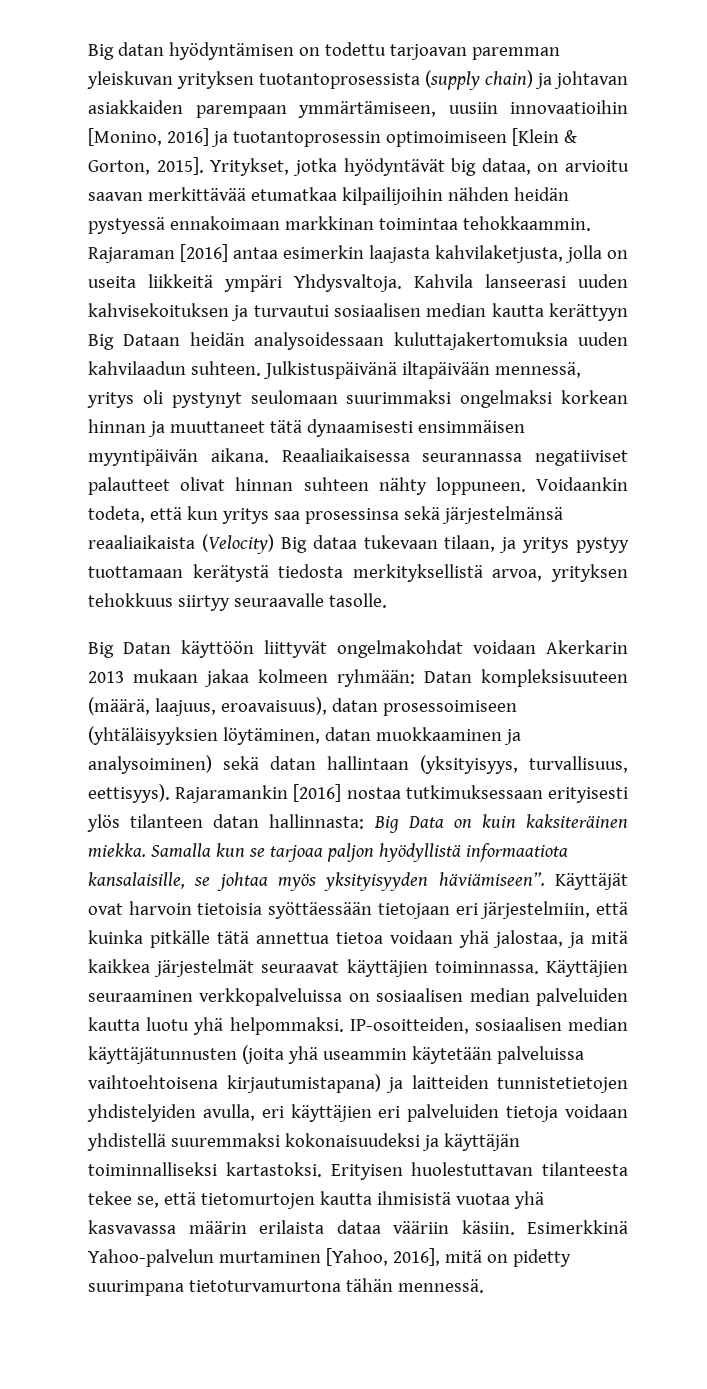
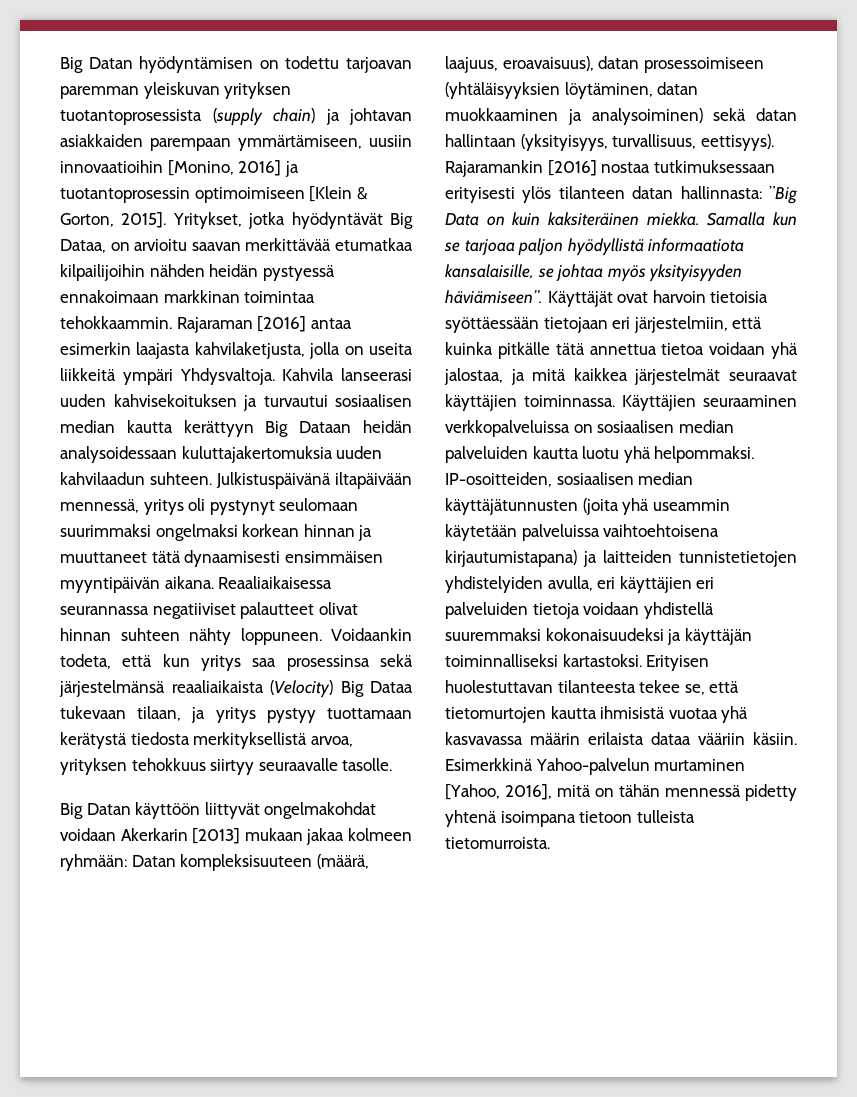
[88,42,164,60] Big datan -> [60,57,133,73] Big Datan
[451,158,531,176] big dataa, -> [390,213,413,229] [60,239,106,253] Big Dataa,
[312,535,357,549] dataa -> [370,681,413,693] Dataa
[88,671,124,683] 2013 -> [192,828,241,844] [2013]
[373,816,399,833] Big -> [768,186,798,204] ”Big
[512,1249,571,1267] [88,1278,484,1296] pidetty suurimpana tietoturvamurtona tähän mennessä. -> [618,784,797,801] [445,810,695,827] [445,837,550,849] tähän mennessä pidetty yhtenä isoimpana tietoon tulleista tietomurroista.

